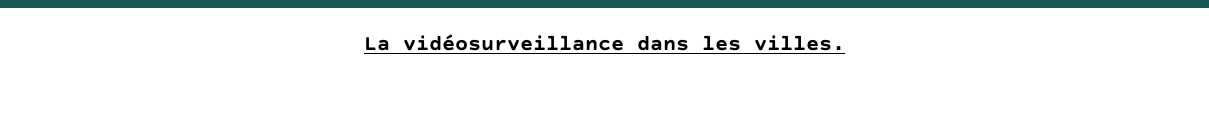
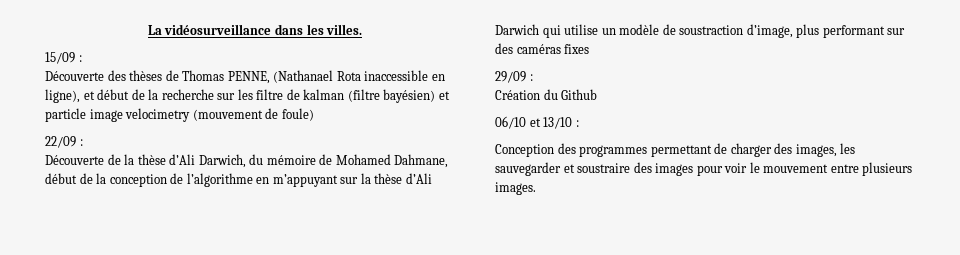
(845, 43) none -> [45,52,82,64] [45,70,445,84] [45,89,450,103] [45,108,314,122] [45,136,83,148] [45,154,449,168] [45,173,432,187] [495,24,906,38] [495,43,590,54] [495,71,533,83] [495,89,598,100] [495,116,579,129] [495,143,856,157] [495,162,913,176] [495,182,536,195] // 15/09 : // Découverte des thèses de Thomas PENNE, (Nathanael Rota inaccessible en ligne), et début de la recherche sur les filtre de kalman (filtre bayésien) et particle image velocimetry (mouvement de foule) // 22/09 : // Découverte de la thèse d’Ali Darwich, du mémoire de Mohamed Dahmane, début de la conception de l’algorithme en m’appuyant sur la thèse d’Ali Darwich qui utilise un modèle de soustraction d’image, plus performant sur des caméras fixes // 29/09 : // Création du Github // 06/10 et 13/10 : // Conception des programmes permettant de charger des images, les sauvegarder et soustraire des images pour voir le mouvement entre plusieurs images.

